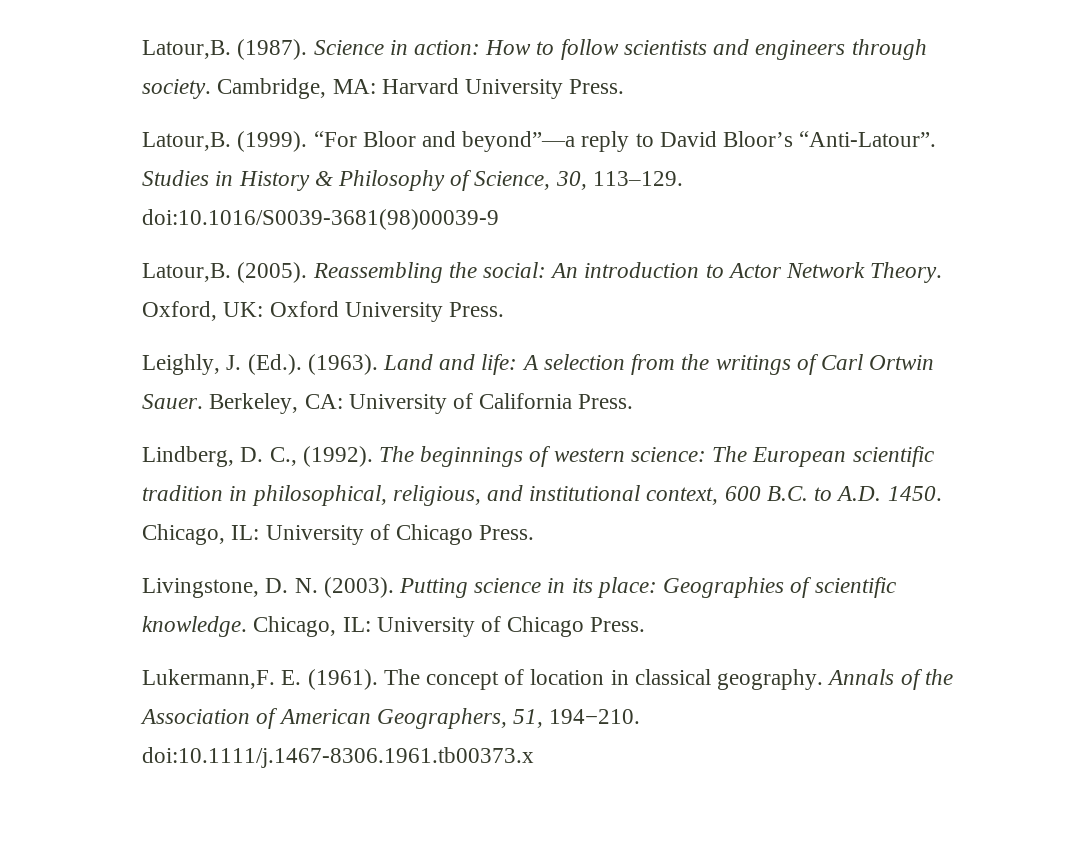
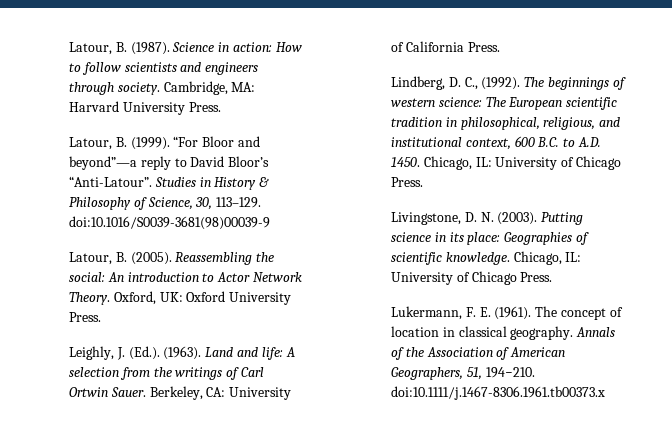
[142,40,232,59] Latour,B. -> [69,42,127,55] Latour, B.
[142,132,232,151] Latour,B. -> [69,137,127,150] Latour, B.
[142,263,232,282] Latour,B. -> [69,252,127,265] Latour, B.
[142,669,276,689] Lukermann,F. -> [391,306,476,320] Lukermann, F.

